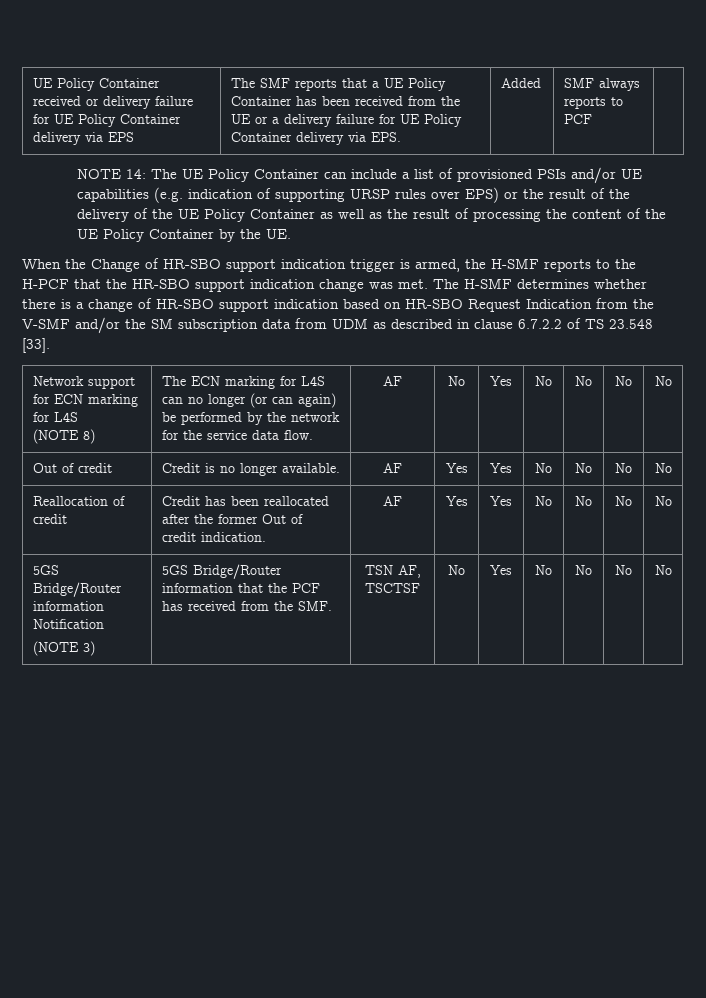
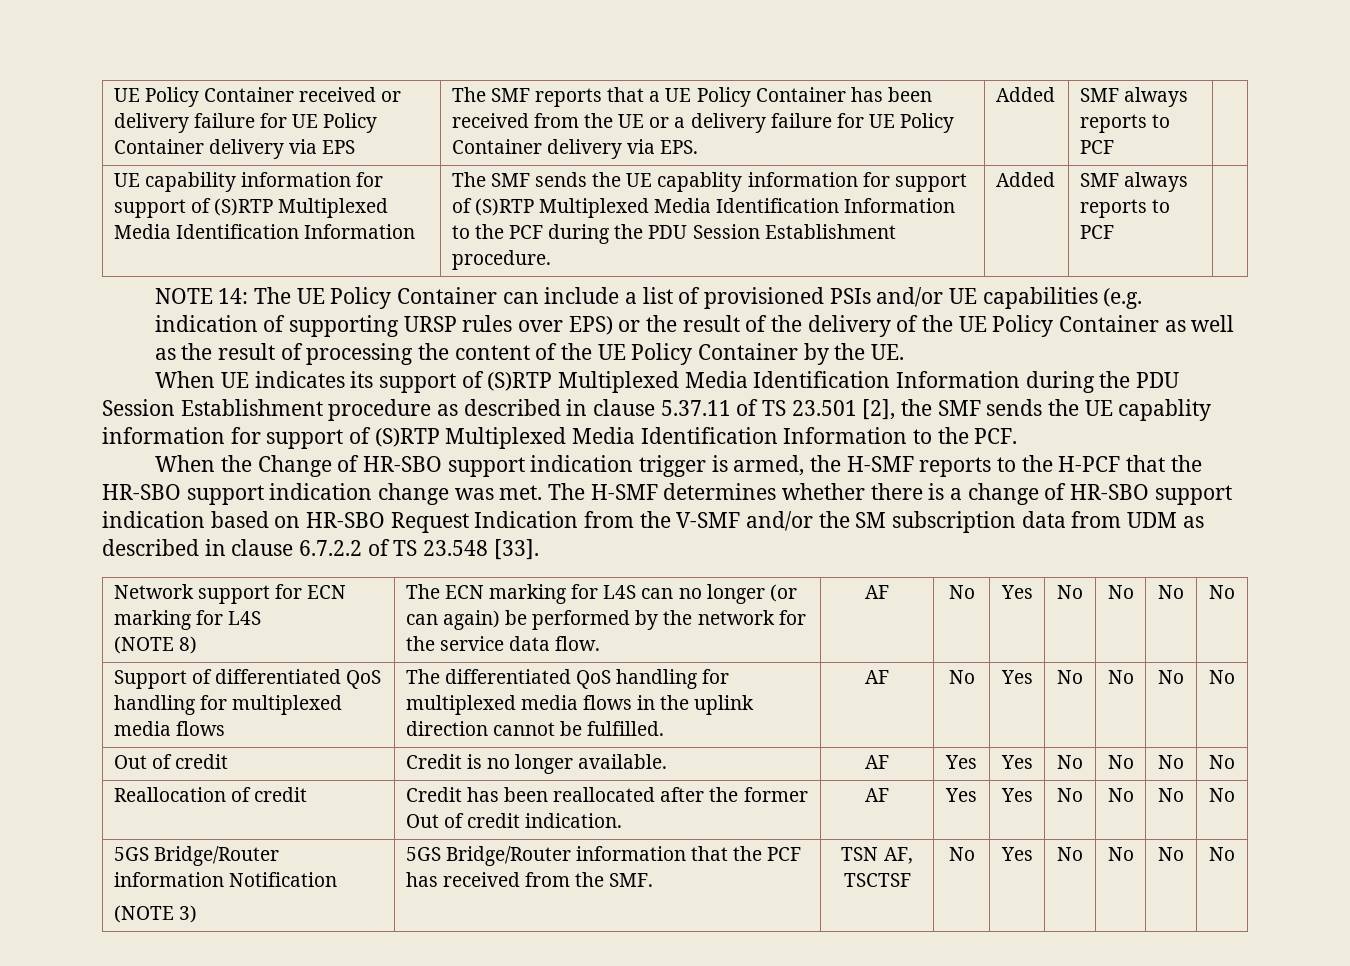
(592, 119) none -> [113,172,384,192] [113,198,389,218] [113,224,416,239] [451,172,967,192] [451,198,956,218] [451,224,896,244] [451,250,551,270] [995,172,1055,187] [1079,172,1188,192] [1079,199,1170,218] [1079,225,1114,239] // UE capability information for support of (S)RTP Multiplexed Media Identification Information | The SMF sends the UE capablity information for support of (S)RTP Multiplexed Media Identification Information to the PCF during the PDU Session Establishment procedure. | Added | SMF always reports to PCF |
(291, 234) none -> [155,371,1179,393] [102,399,1212,421] [102,427,1018,449] // When UE indicates its support of (S)RTP Multiplexed Media Identification Information during the PDU Session Establishment procedure as described in clause 5.37.11 of TS 23.501 [2], the SMF sends the UE capablity information for support of (S)RTP Multiplexed Media Identification Information to the PCF.
(672, 381) none -> [113,669,382,689] [113,695,343,715] [113,721,225,736] [405,669,730,689] [405,695,755,715] [405,721,665,736] [865,670,889,684] [948,670,975,684] [1000,670,1033,684] [1057,670,1083,684] [1107,670,1134,684] [1158,670,1184,684] [1209,670,1235,684] // Support of differentiated QoS handling for multiplexed media flows | The differentiated QoS handling for multiplexed media flows in the uplink direction cannot be fulfilled. | AF | No | Yes | No | No | No | No

